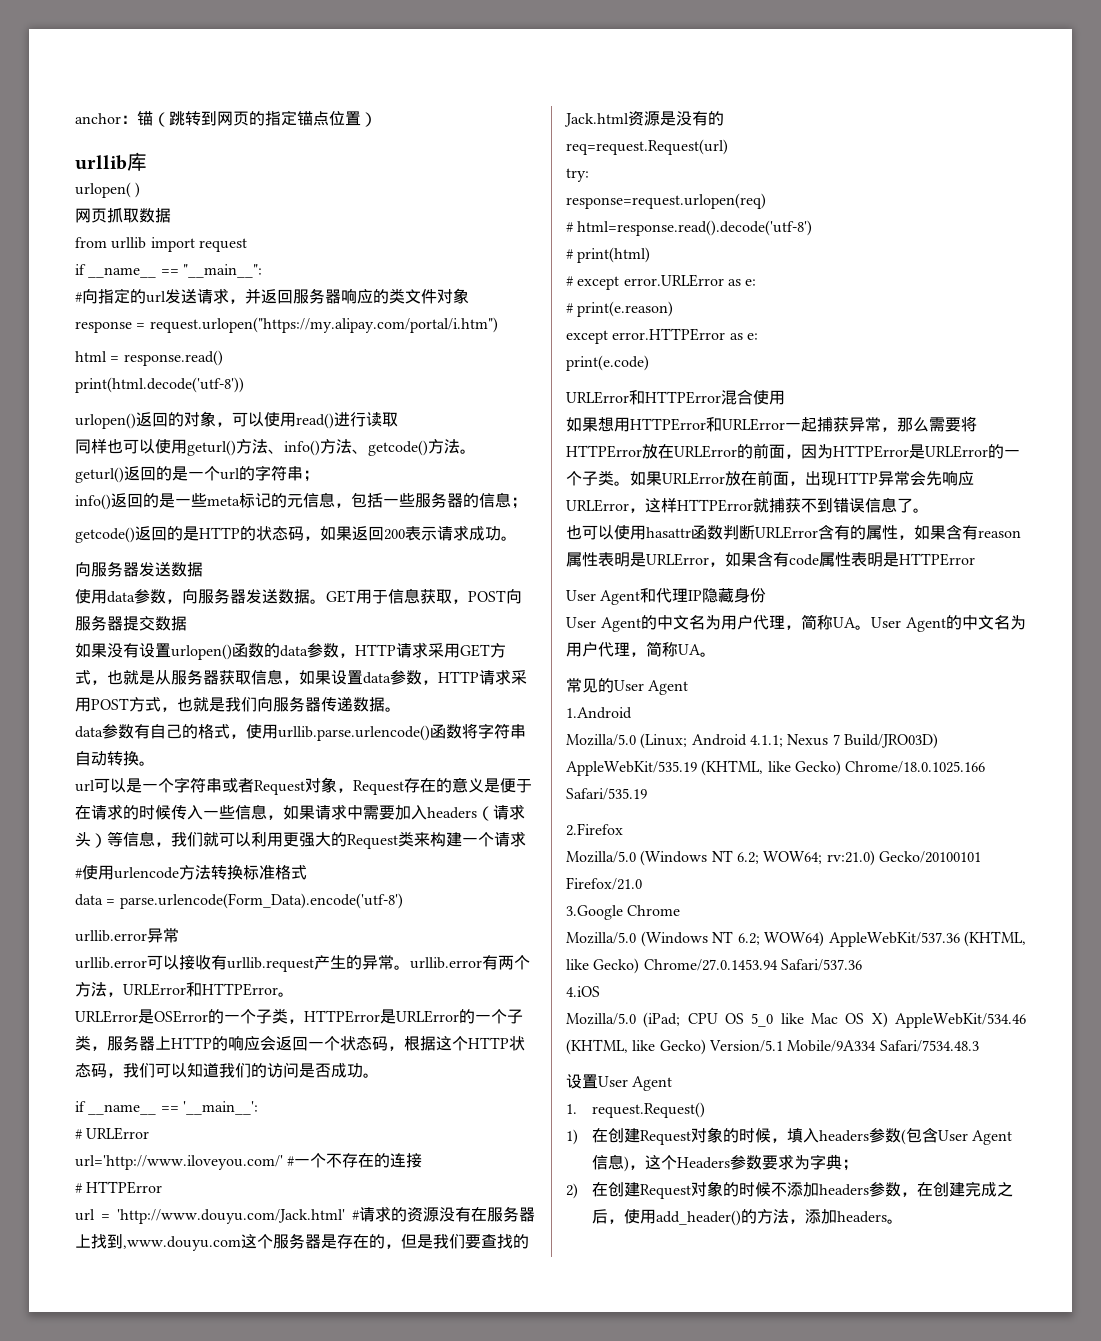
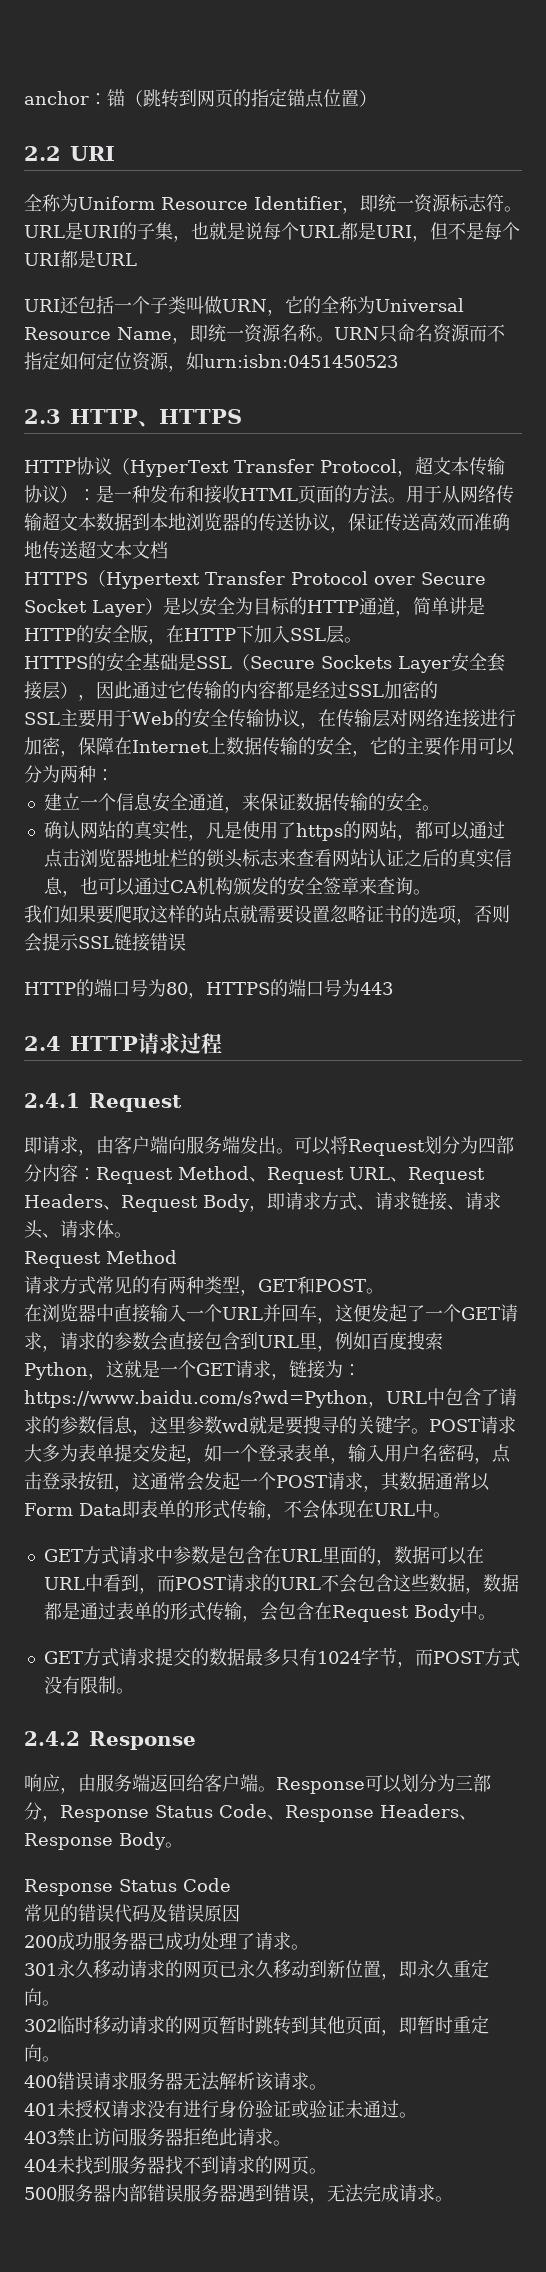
[75,152,147,171] [75,182,141,198] [75,208,171,223] [75,237,247,252] [75,264,262,278] [75,288,469,304] [75,317,498,333] [75,350,223,366] [75,377,244,393] [75,411,398,429] [75,439,476,456] [75,465,319,483] [75,492,527,510] [75,525,517,543] [75,561,203,577] [75,588,522,604] [75,615,187,631] [75,642,506,660] [75,669,527,685] [75,696,401,712] [75,723,526,741] [75,751,155,766] [75,777,532,795] [75,804,525,821] [75,831,526,849] [75,865,307,880] [75,893,403,909] [75,928,179,943] [75,955,530,972] [75,982,294,997] [75,1008,523,1024] [75,1035,525,1051] [75,1062,379,1078] [75,1101,258,1115] [75,1127,150,1140] [75,1153,423,1170] [75,1181,163,1194] [75,1206,535,1224] [75,1233,529,1251] [564,111,724,127] [566,139,728,155] [566,168,589,182] [566,193,766,209] [566,220,813,236] [566,247,651,263] [566,274,757,290] [566,301,674,317] [566,328,758,344] [566,355,649,371] [566,389,785,405] [566,416,977,432] [566,443,1020,459] [566,470,974,486] [566,497,929,513] [566,525,1021,540] [566,552,975,567] [566,587,767,605] [566,614,1026,632] [566,641,716,657] [566,678,689,695] [566,707,632,719] [566,733,938,749] [566,760,986,776] [566,788,647,800] [566,823,623,836] [566,850,981,866] [566,877,642,890] [566,905,681,920] [566,931,1026,947] [566,958,862,974] [566,986,600,997] [566,1012,1026,1028] [566,1039,979,1055] [566,1074,673,1091] [566,1102,705,1118] [566,1127,1013,1145] [591,1154,858,1172] [566,1181,1013,1199] [591,1209,887,1226] urllib库 // urlopen( ) // 网页抓取数据 // from urllib import request // if __name__ == "__main__": // #向指定的url发送请求，并返回服务器响应的类文件对象 // response = request.urlopen("https://my.alipay.com/portal/i.htm") // html = response.read() // print(html.decode('utf-8')) // urlopen()返回的对象，可以使用read()进行读取 // 同样也可以使用geturl()方法、info()方法、getcode()方法。 // geturl()返回的是一个url的字符串； // info()返回的是一些meta标记的元信息，包括一些服务器的信息； // getcode()返回的是HTTP的状态码，如果返回200表示请求成功。 // 向服务器发送数据 // 使用data参数，向服务器发送数据。GET用于信息获取，POST向服务器提交数据 // 如果没有设置urlopen()函数的data参数，HTTP请求采用GET方式，也就是从服务器获取信息，如果设置data参数，HTTP请求采用POST方式，也就是我们向服务器传递数据。 // data参数有自己的格式，使用urllib.parse.urlencode()函数将字符串自动转换。 // url可以是一个字符串或者Request对象，Request存在的意义是便于在请求的时候传入一些信息，如果请求中需要加入headers（请求头）等信息，我们就可以利用更强大的Request类来构建一个请求 // #使用urlencode方法转换标准格式 // data = parse.urlencode(Form_Data).encode('utf-8') // urllib.error异常 // urllib.error可以接收有urllib.request产生的异常。urllib.error有两个方法，URLError和HTTPError。 // URLError是OSError的一个子类，HTTPError是URLError的一个子类，服务器上HTTP的响应会返回一个状态码，根据这个HTTP状态码，我们可以知道我们的访问是否成功。 // if __name__ == '__main__': // # URLError // url='http://www.iloveyou.com/' #一个不存在的连接 // # HTTPError // url = 'http://www.douyu.com/Jack.html' #请求的资源没有在服务器上找到,www.douyu.com这个服务器是存在的，但是我们要查找的Jack.html资源是没有的 // req=request.Request(url) // try: // response=request.urlopen(req) // # html=response.read().decode('utf-8') // # print(html) // # except error.URLError as e: // # print(e.reason) // except error.HTTPError as e: // print(e.code) // URLError和HTTPError混合使用 // 如果想用HTTPError和URLError一起捕获异常，那么需要将HTTPError放在URLError的前面，因为HTTPError是URLError的一个子类。如果URLError放在前面，出现HTTP异常会先响应URLError，这样HTTPError就捕获不到错误信息了。 // 也可以使用hasattr函数判断URLError含有的属性，如果含有reason属性表明是URLError，如果含有code属性表明是HTTPError // User Agent和代理IP隐藏身份 // User Agent的中文名为用户代理，简称UA。User Agent的中文名为用户代理，简称UA。 // 常见的User Agent // 1.Android // Mozilla/5.0 (Linux; Android 4.1.1; Nexus 7 Build/JRO03D) AppleWebKit/535.19 (KHTML, like Gecko) Chrome/18.0.1025.166 Safari/535.19 // 2.Firefox // Mozilla/5.0 (Windows NT 6.2; WOW64; rv:21.0) Gecko/20100101 Firefox/21.0 // 3.Google Chrome // Mozilla/5.0 (Windows NT 6.2; WOW64) AppleWebKit/537.36 (KHTML, like Gecko) Chrome/27.0.1453.94 Safari/537.36 // 4.iOS // Mozilla/5.0 (iPad; CPU OS 5_0 like Mac OS X) AppleWebKit/534.46 (KHTML, like Gecko) Version/5.1 Mobile/9A334 Safari/7534.48.3 // 设置User Agent // 1. request.Request() // 1)在创建Request对象的时候，填入headers参数(包含User Agent信息)，这个Headers参数要求为字典； // 2)在创建Request对象的时候不添加headers参数，在创建完成之后，使用add_header()的方法，添加headers -> [24,146,115,161] [24,194,522,214] [24,222,520,242] [24,250,137,268] [24,296,464,316] [24,324,505,344] [24,351,398,372] [24,409,242,427] [24,456,505,477] [24,485,514,504] [24,512,510,533] [24,540,168,560] [24,570,486,589] [24,596,485,617] [24,624,362,645] [24,652,505,673] [24,681,438,701] [24,708,516,729] [24,736,515,757] [24,765,114,783] [43,792,440,813] [43,821,505,841] [43,849,512,868] [43,876,431,897] [24,905,510,925] [24,933,186,952] [24,979,393,999] [24,1033,222,1054] [24,1093,182,1112] [24,1136,514,1156] [24,1164,485,1184] [24,1192,501,1212] [24,1220,132,1239] [24,1250,177,1268] [24,1276,384,1296] [24,1304,518,1324] [24,1332,443,1352] [24,1360,361,1380] [24,1388,517,1408] [24,1415,516,1436] [24,1444,511,1464] [24,1472,490,1492] [24,1500,451,1520] [43,1546,484,1566] [43,1574,519,1594] [43,1602,496,1622] [43,1647,520,1668] [43,1676,134,1694] [24,1731,196,1750] [24,1774,491,1794] [24,1802,477,1822] [24,1832,183,1850] [24,1878,231,1896] [24,1904,240,1923] [24,1932,309,1950] [24,1959,489,1980] [24,1988,60,2006] [24,2015,489,2036] [24,2044,60,2062] [24,2072,327,2091] [24,2100,417,2118] [24,2128,291,2146] [24,2156,327,2175] [24,2183,435,2204] 2.2 URI // 全称为Uniform Resource Identifier，即统一资源标志符。URL是URI的子集，也就是说每个URL都是URI，但不是每个URI都是URL // URI还包括一个子类叫做URN，它的全称为Universal Resource Name，即统一资源名称。URN只命名资源而不指定如何定位资源，如urn:isbn:0451450523 // 2.3 HTTP、HTTPS // HTTP协议（HyperText Transfer Protocol，超文本传输协议）：是一种发布和接收HTML页面的方法。用于从网络传输超文本数据到本地浏览器的传送协议，保证传送高效而准确地传送超文本文档 // HTTPS（Hypertext Transfer Protocol over Secure Socket Layer）是以安全为目标的HTTP通道，简单讲是HTTP的安全版，在HTTP下加入SSL层。 // HTTPS的安全基础是SSL（Secure Sockets Layer安全套接层），因此通过它传输的内容都是经过SSL加密的 // SSL主要用于Web的安全传输协议，在传输层对网络连接进行加密，保障在Internet上数据传输的安全，它的主要作用可以分为两种： // 建立一个信息安全通道，来保证数据传输的安全。 // 确认网站的真实性，凡是使用了https的网站，都可以通过点击浏览器地址栏的锁头标志来查看网站认证之后的真实信息，也可以通过CA机构颁发的安全签章来查询。 // 我们如果要爬取这样的站点就需要设置忽略证书的选项，否则会提示SSL链接错误 // HTTP的端口号为80，HTTPS的端口号为443 // 2.4 HTTP请求过程 // 2.4.1 Request // 即请求，由客户端向服务端发出。可以将Request划分为四部分内容：Request Method、Request URL、Request Headers、Request Body，即请求方式、请求链接、请求头、请求体。 // Request Method // 请求方式常见的有两种类型，GET和POST。 // 在浏览器中直接输入一个URL并回车，这便发起了一个GET请求，请求的参数会直接包含到URL里，例如百度搜索Python，这就是一个GET请求，链接为：https://www.baidu.com/s?wd=Python，URL中包含了请求的参数信息，这里参数wd就是要搜寻的关键字。POST请求大多为表单提交发起，如一个登录表单，输入用户名密码，点击登录按钮，这通常会发起一个POST请求，其数据通常以Form Data即表单的形式传输，不会体现在URL中。 // GET方式请求中参数是包含在URL里面的，数据可以在URL中看到，而POST请求的URL不会包含这些数据，数据都是通过表单的形式传输，会包含在Request Body中。 // GET方式请求提交的数据最多只有1024字节，而POST方式没有限制。 // 2.4.2 Response // 响应，由服务端返回给客户端。Response可以划分为三部分，Response Status Code、Response Headers、Response Body。 // Response Status Code // 常见的错误代码及错误原因 // 200成功服务器已成功处理了请求。 // 301永久移动请求的网页已永久移动到新位置，即永久重定向。 // 302临时移动请求的网页暂时跳转到其他页面，即暂时重定向。 // 400错误请求服务器无法解析该请求。 // 401未授权请求没有进行身份验证或验证未通过。 // 403禁止访问服务器拒绝此请求。 // 404未找到服务器找不到请求的网页。 // 500服务器内部错误服务器遇到错误，无法完成请求

